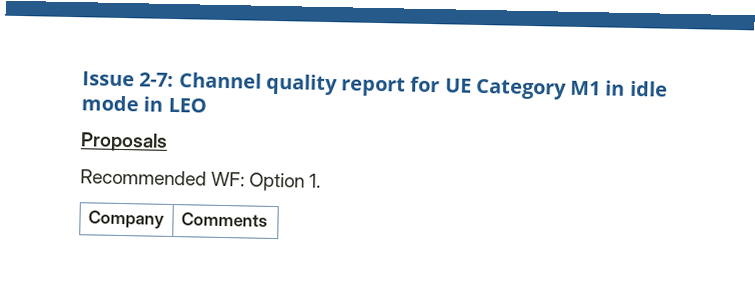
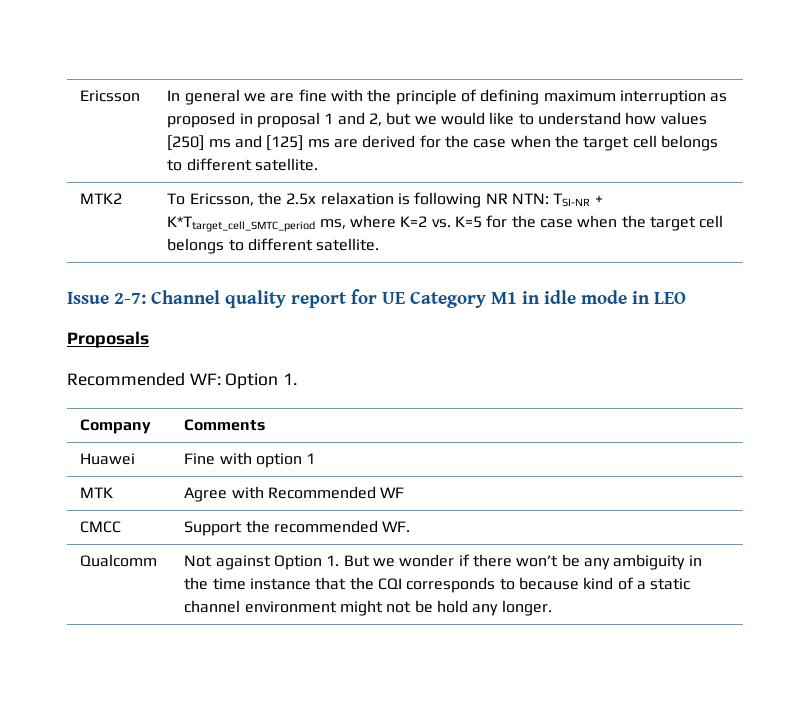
(82, 79) none -> [80,90,141,102] [167,89,728,105] [167,112,707,128] [167,135,718,151] [167,158,319,171] [80,193,123,204] [167,192,603,208] [167,215,724,232] [167,238,380,254] Ericsson | In general we are fine with the principle of defining maximum interruption as proposed in proposal 1 and 2, but we would like to understand how values [250] ms and [125] ms are derived for the case when the target cell belongs to different satellite. // MTK2 | To Ericsson, the 2.5x relaxation is following NR NTN: TSI-NR + K*Ttarget_cell_SMTC_period ms, where K=2 vs. K=5 for the case when the target cell belongs to different satellite. //
(268, 219) none -> [80,453,136,465] [184,452,316,468] [80,487,114,498] [184,486,405,502] [80,521,122,533] [184,520,411,536] [80,554,158,567] [184,554,702,570] [184,577,691,593] [184,600,552,616] // Huawei | Fine with option 1 // MTK | Agree with Recommended WF // CMCC | Support the recommended WF. // Qualcomm | Not against Option 1. But we wonder if there won’t be any ambiguity in the time instance that the CQI corresponds to because kind of a static channel environment might not be hold any longer.

